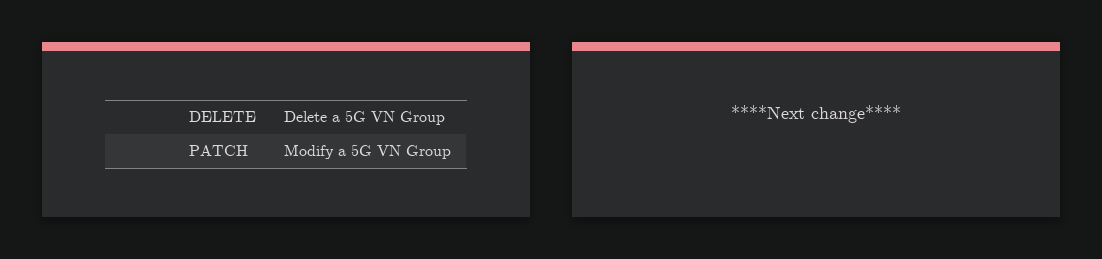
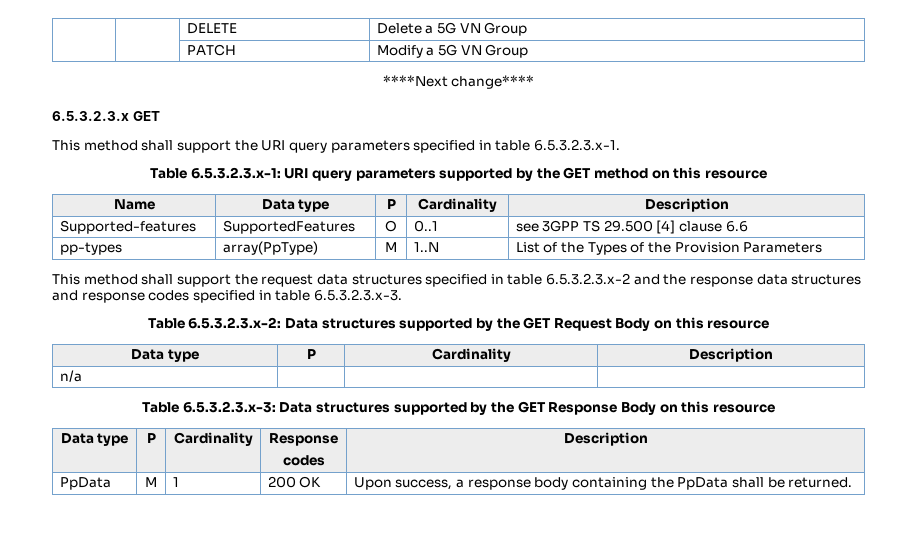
(901, 114) none -> [52,111,160,121] [52,139,621,153] [150,167,767,181] [113,199,155,210] [261,199,330,212] [386,199,396,209] [418,198,497,212] [644,198,729,212] [59,220,196,234] [222,220,355,234] [385,220,397,232] [413,220,438,232] [515,220,748,234] [59,242,122,255] [222,241,318,255] [385,242,397,252] [413,242,439,252] [515,242,823,255] [52,273,862,287] [52,289,402,303] [147,317,770,331] [131,349,199,362] [306,349,316,359] [431,348,511,362] [689,348,773,362] [59,370,82,382] [142,401,775,415] [60,433,129,446] [146,433,156,443] [173,432,253,446] [269,433,338,446] [282,455,325,466] [563,432,648,446] [59,477,111,490] [145,477,157,487] [172,477,179,487] [267,476,322,488] [353,477,853,490] // 6.5.3.2.3.x GET // This method shall support the URI query parameters specified in table 6.5.3.2.3.x-1. // Table 6.5.3.2.3.x-1: URI query parameters supported by the GET method on this resource // Name | Data type | P | Cardinality | Description // Supported-features | SupportedFeatures | O | 0..1 | see 3GPP TS 29.500 [4] clause 6.6 // pp-types | array(PpType) | M | 1..N | List of the Types of the Provision Parameters // This method shall support the request data structures specified in table 6.5.3.2.3.x-2 and the response data structures and response codes specified in table 6.5.3.2.3.x-3. // Table 6.5.3.2.3.x-2: Data structures supported by the GET Request Body on this resource // Data type | P | Cardinality | Description // n/a | | | // Table 6.5.3.2.3.x-3: Data structures supported by the GET Response Body on this resource // Data type | P | Cardinality | Response // codes | Description // PpData | M | 1 | 200 OK | Upon success, a response body containing the PpData shall be returned.

